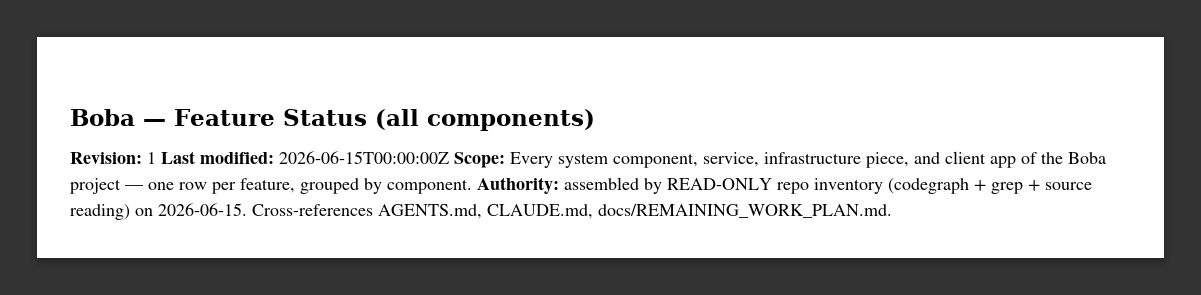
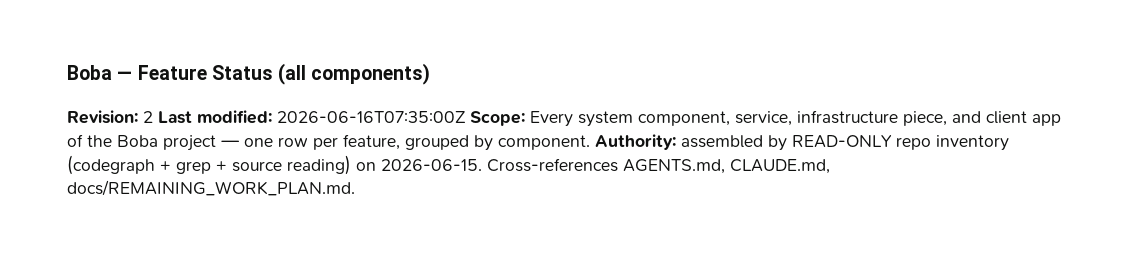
[147,152,156,164] 1 -> [143,111,153,123] 2
[279,151,449,164] 2026-06-15T00:00:00Z -> [277,111,466,123] 2026-06-16T07:35:00Z

